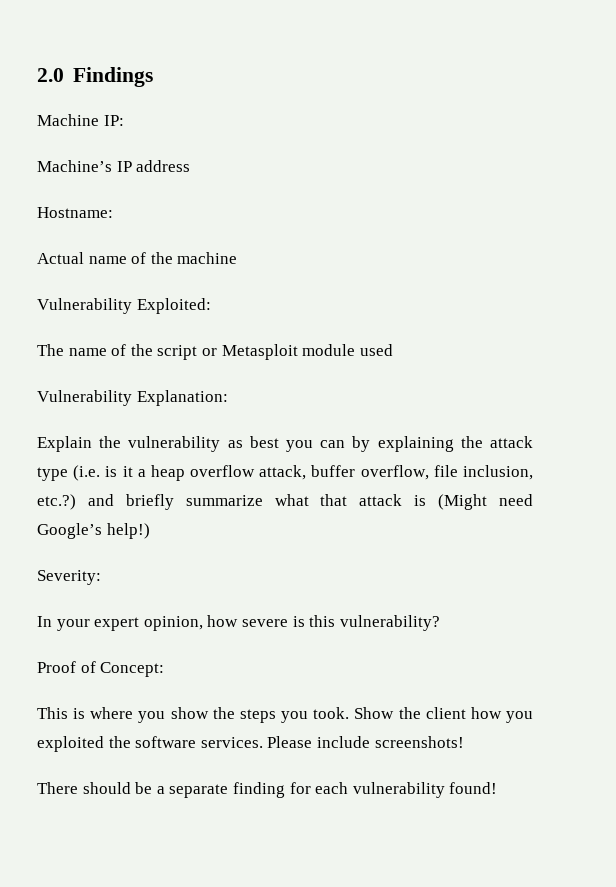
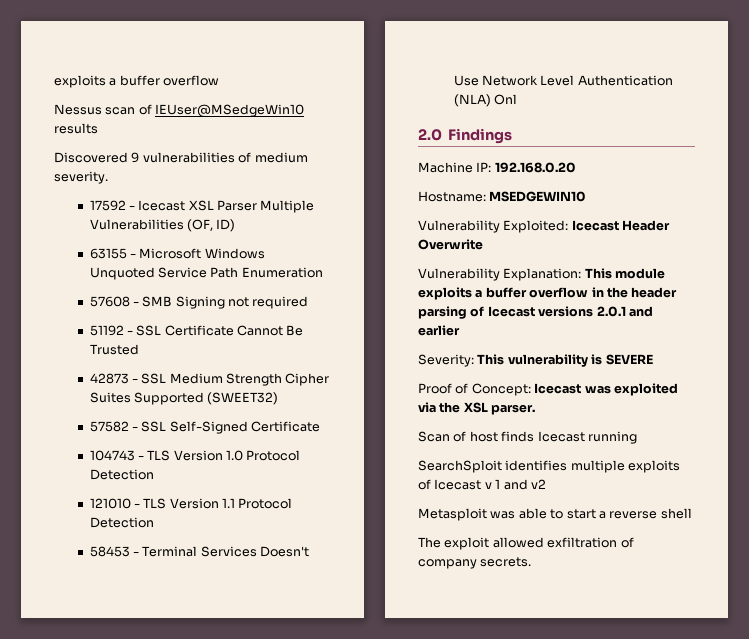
[37,67,153,87] [37,114,124,126] [37,160,191,172] [37,207,113,218] [37,252,238,264] [37,298,211,314] [37,344,393,360] [37,390,228,406] [37,436,533,452] [37,465,533,481] [37,494,534,510] [37,523,150,539] [37,570,101,585] [37,615,440,631] [37,661,165,677] [37,707,533,723] [37,736,464,752] [37,782,498,798] 2.0 Findings // Machine IP: // Machine’s IP address // Hostname: // Actual name of the machine // Vulnerability Exploited: // The name of the script or Metasploit module used // Vulnerability Explanation: // Explain the vulnerability as best you can by explaining the attack type (i.e. is it a heap overflow attack, buffer overflow, file inclusion, etc.?) and briefly summarize what that attack is (Might need Google’s help!) // Severity: // In your expert opinion, how severe is this vulnerability? // Proof of Concept: // This is where you show the steps you took. Show the client how you exploited the software services. Please include screenshots! // There should be a separate finding for each vulnerability found! -> [54,75,220,88] [54,104,305,118] [54,123,98,134] [54,152,308,163] [54,171,108,184] [89,200,315,213] [89,219,236,232] [89,248,265,259] [89,267,323,280] [89,296,309,309] [89,325,304,336] [89,344,139,355] [89,373,330,386] [89,392,279,405] [89,421,321,434] [89,450,301,461] [89,469,154,480] [89,498,293,509] [89,517,154,528] [89,546,310,557] [453,75,673,86] [453,94,517,107] [418,128,513,144] [418,162,576,173] [418,191,587,202] [418,220,671,233] [418,239,483,250] [418,268,666,281] [418,287,678,300] [418,306,653,319] [418,325,460,336] [418,354,653,367] [418,383,678,396] [418,402,536,415] [418,431,637,444] [418,460,681,473] [418,479,546,490] [418,508,692,521] [418,537,634,550] [418,557,532,569] exploits a buffer overflow // Nessus scan of IEUser@MSedgeWin10 results // Discovered 9 vulnerabilities of medium severity. // 17592 - Icecast XSL Parser Multiple Vulnerabilities (OF, ID) // 63155 - Microsoft Windows Unquoted Service Path Enumeration // 57608 - SMB Signing not required // 51192 - SSL Certificate Cannot Be Trusted // 42873 - SSL Medium Strength Cipher Suites Supported (SWEET32) // 57582 - SSL Self-Signed Certificate // 104743 - TLS Version 1.0 Protocol Detection // 121010 - TLS Version 1.1 Protocol Detection // 58453 - Terminal Services Doesn't Use Network Level Authentication (NLA) Onl // 2.0 Findings // Machine IP: 192.168.0.20 // Hostname: MSEDGEWIN10 // Vulnerability Exploited: Icecast Header Overwrite // Vulnerability Explanation: This module exploits a buffer overflow in the header parsing of Icecast versions 2.0.1 and earlier // Severity: This vulnerability is SEVERE // Proof of Concept: Icecast was exploited via the XSL parser. // Scan of host finds Icecast running // SearchSploit identifies multiple exploits of Icecast v 1 and v2 // Metasploit was able to start a reverse shell // The exploit allowed exfiltration of company secrets.

